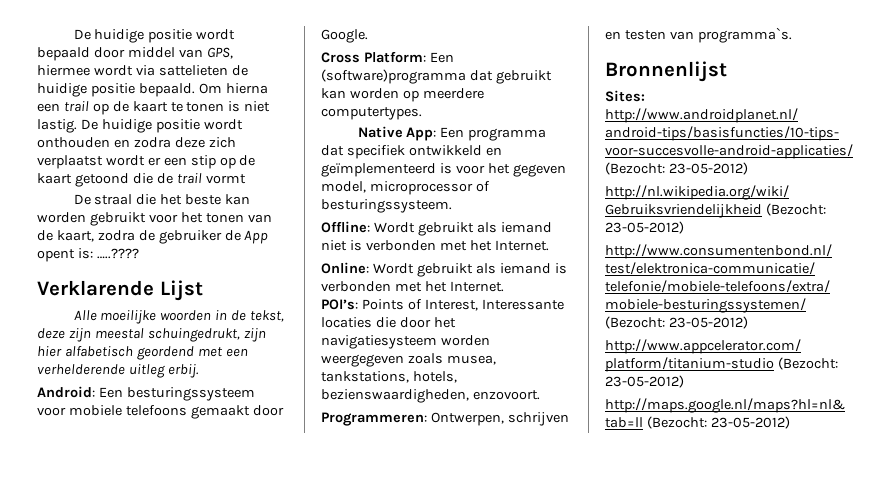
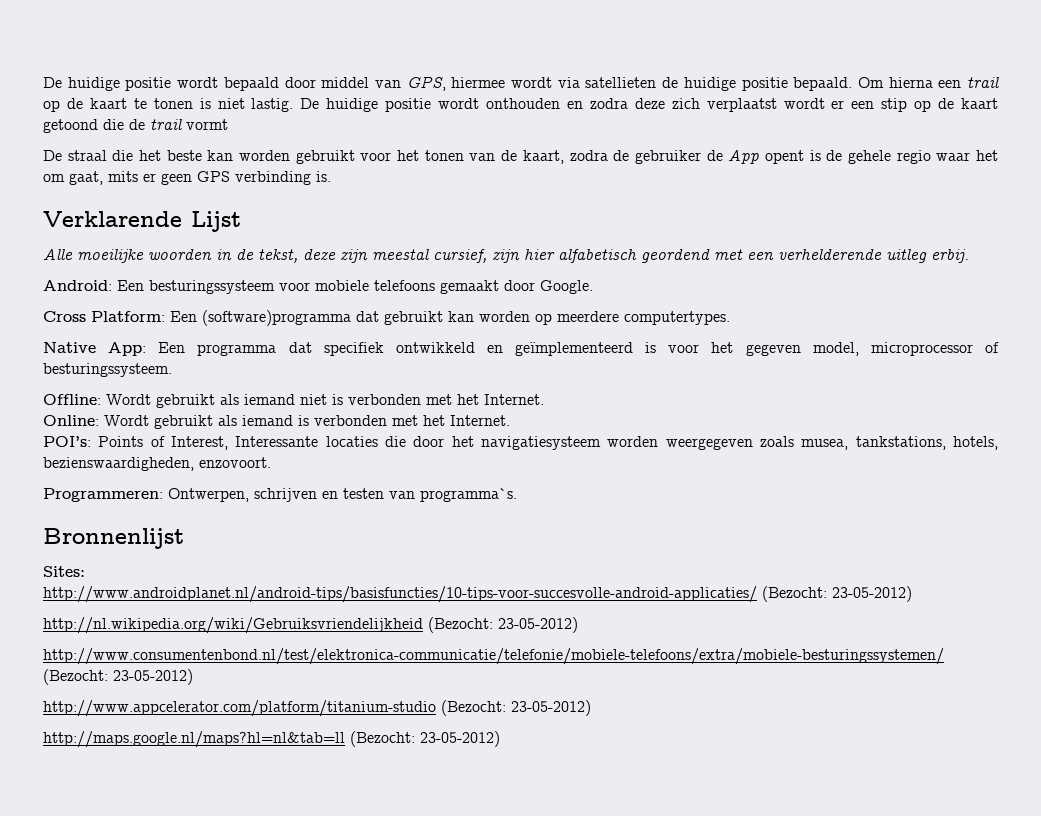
[158,65,228,76] sattelieten -> [585,77,657,88] satellieten
[77,248,139,259] is: …..???? -> [809,150,998,164] [43,171,331,185] is de gehele regio waar het om gaat, mits er geen GPS verbinding is.
[147,328,240,342] schuingedrukt, -> [433,249,487,263] cursief,

